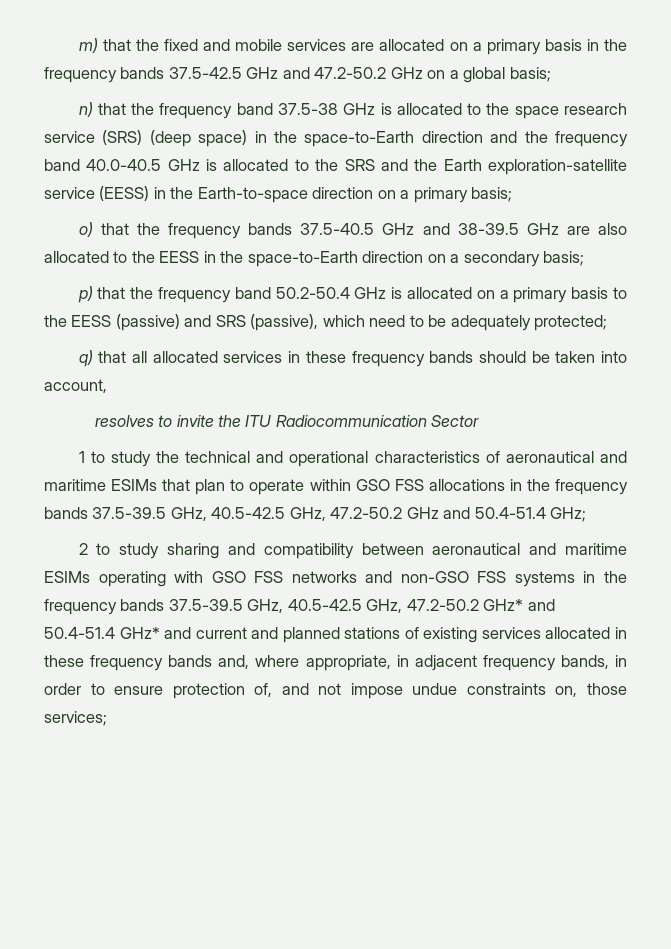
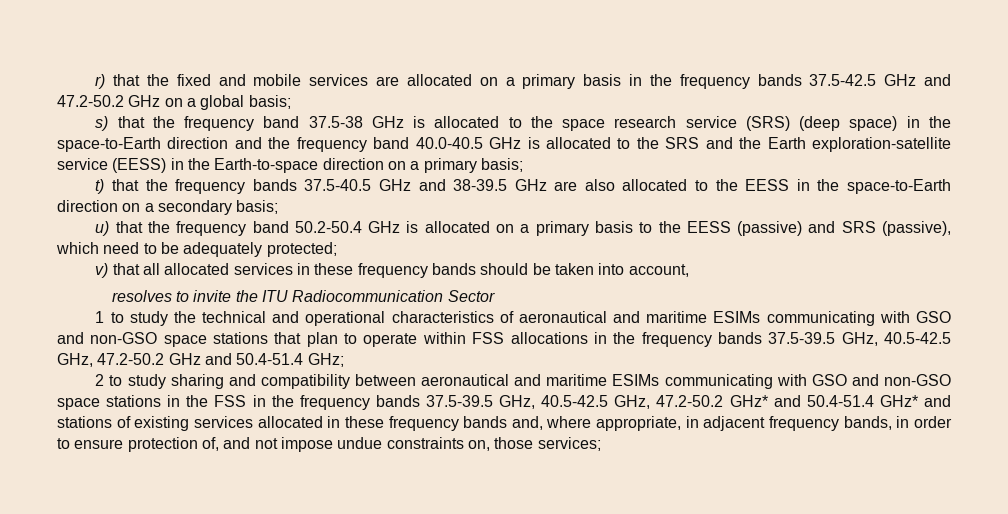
[78,38,98,53] m) -> [95,74,106,89] r)
[78,102,93,117] n) -> [95,116,109,131] s)
[78,222,93,237] o) -> [95,179,105,194] t)
[77,286,93,303] p) -> [95,221,110,236] u)
[78,350,93,367] q) -> [95,263,109,278] v)
(158, 485) none -> [766,311,952,326] [57,332,269,347] communicating with GSO and non-GSO space stations
[355,479,390,491] GSO -> (466, 338) none
[98,571,575,587] operating with GSO FSS networks and non-GSO FSS systems -> [664,374,951,389] [57,395,247,410] communicating with GSO and non-GSO space stations in the FSS
[195,627,340,643] current and planned -> (951, 401) none

